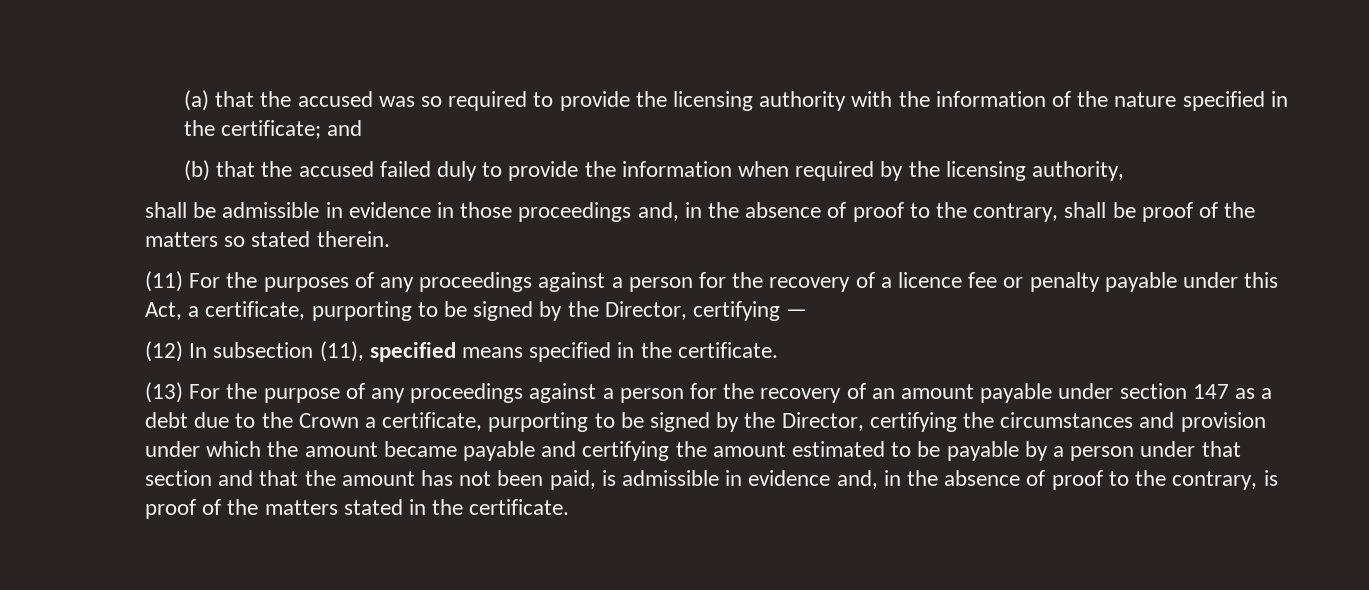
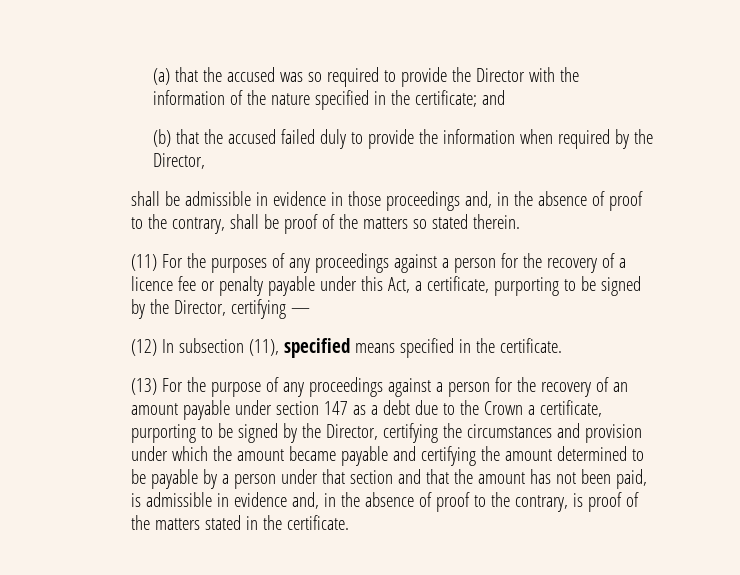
[672,91,847,111] licensing authority -> [475,68,525,82] Director
[945,161,1125,181] licensing authority, -> [152,153,205,169] Director,
[792,441,886,457] estimated -> [556,446,627,461] determined

